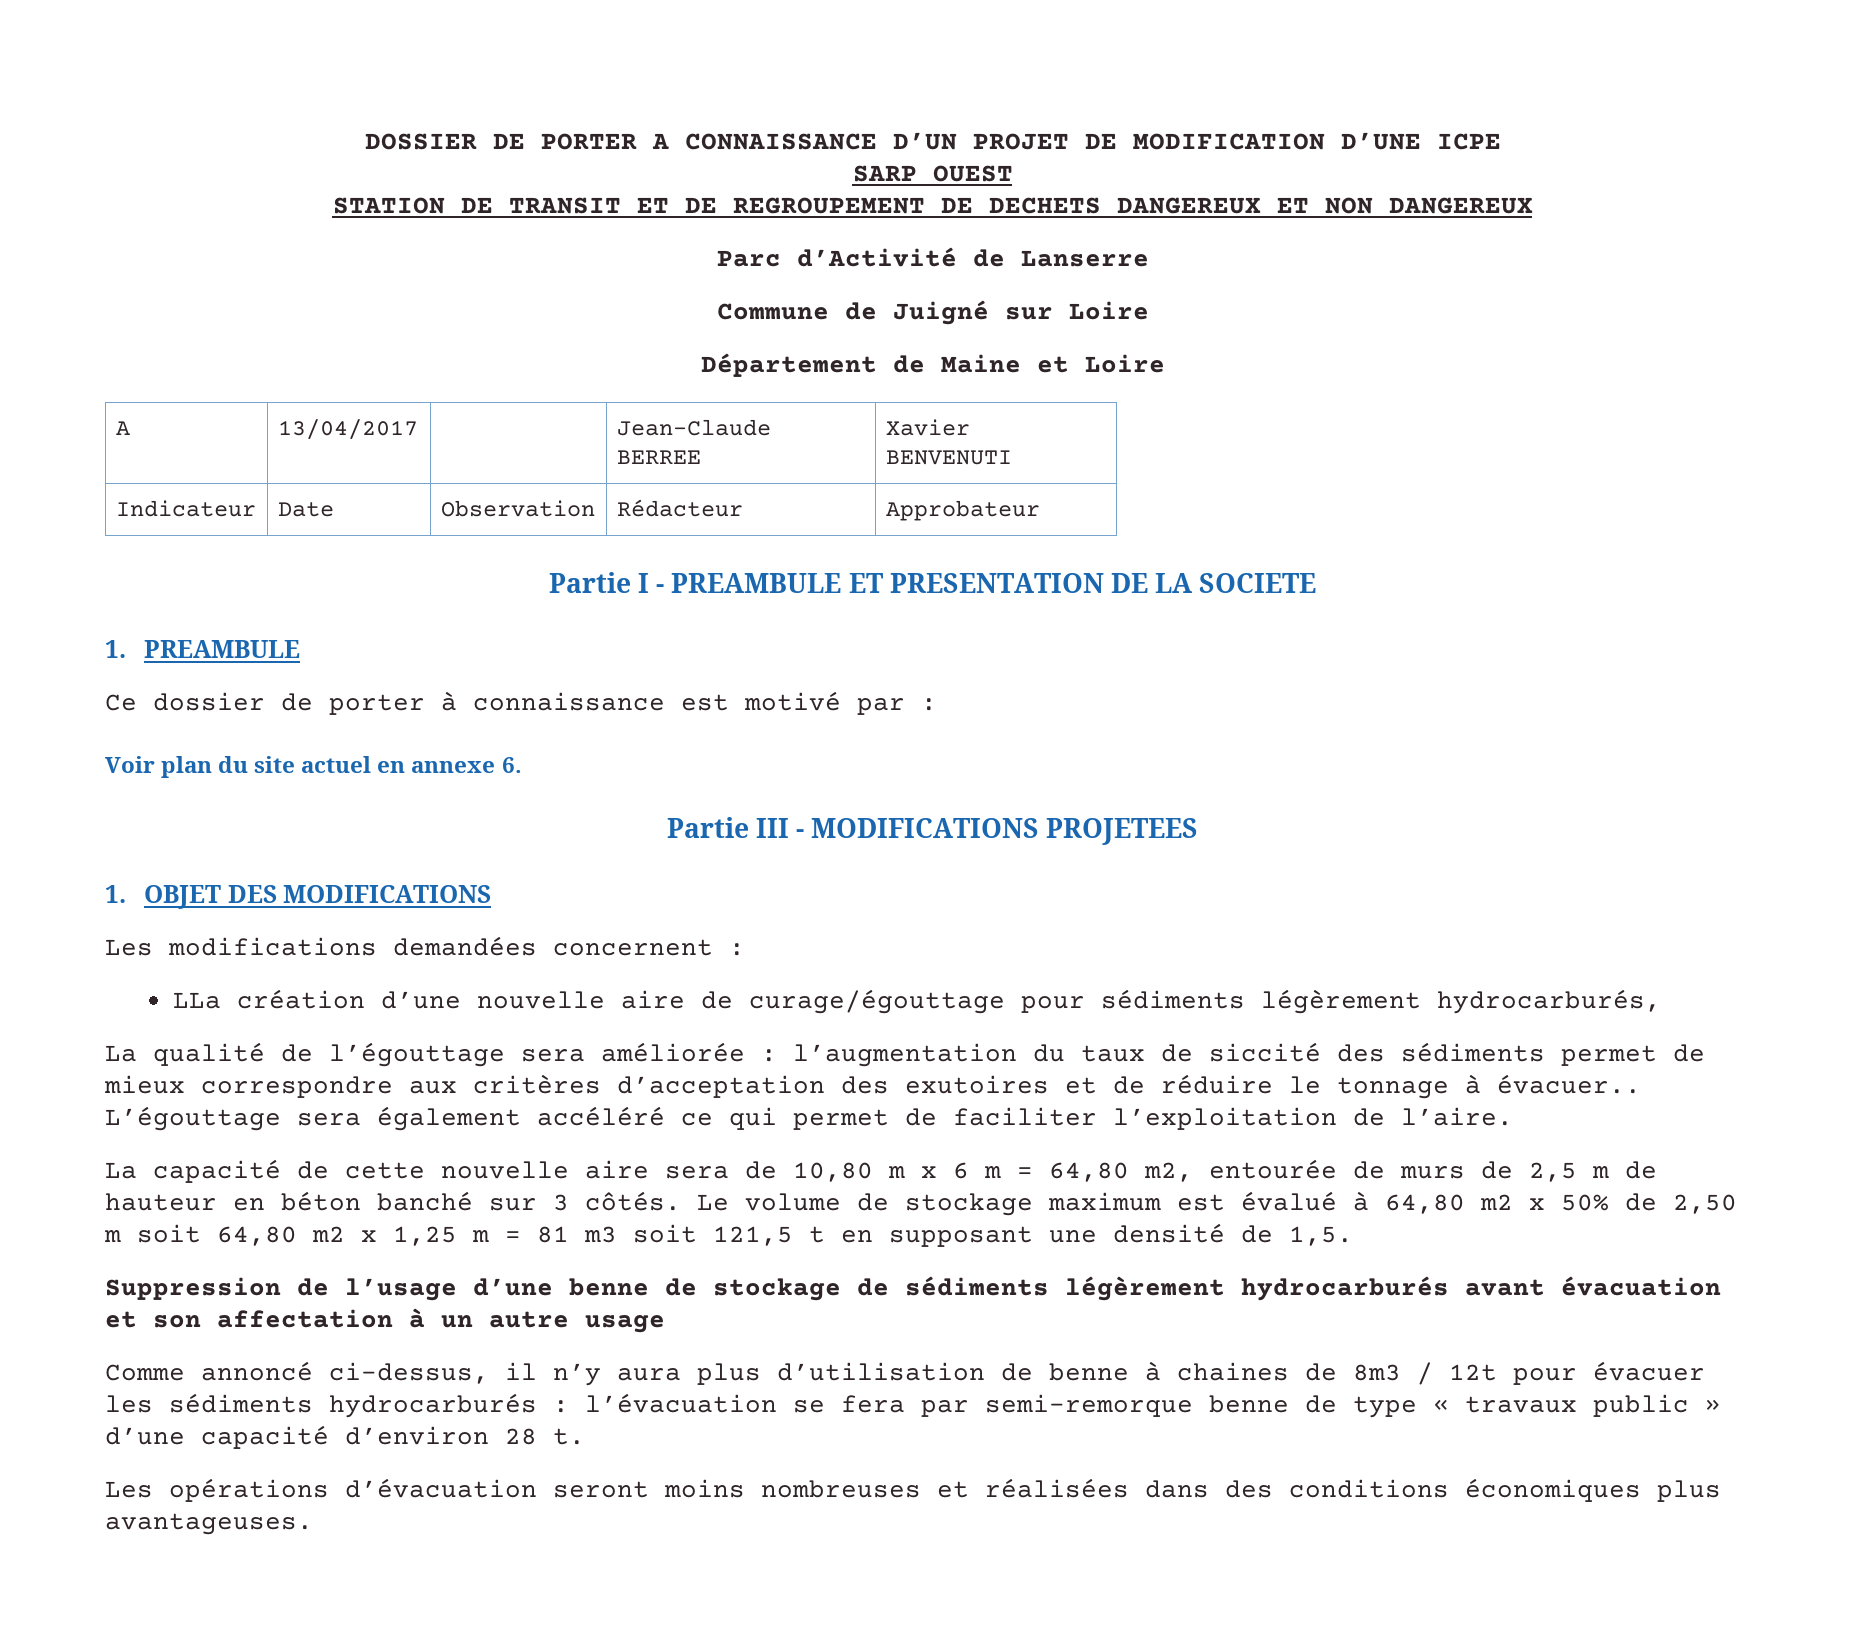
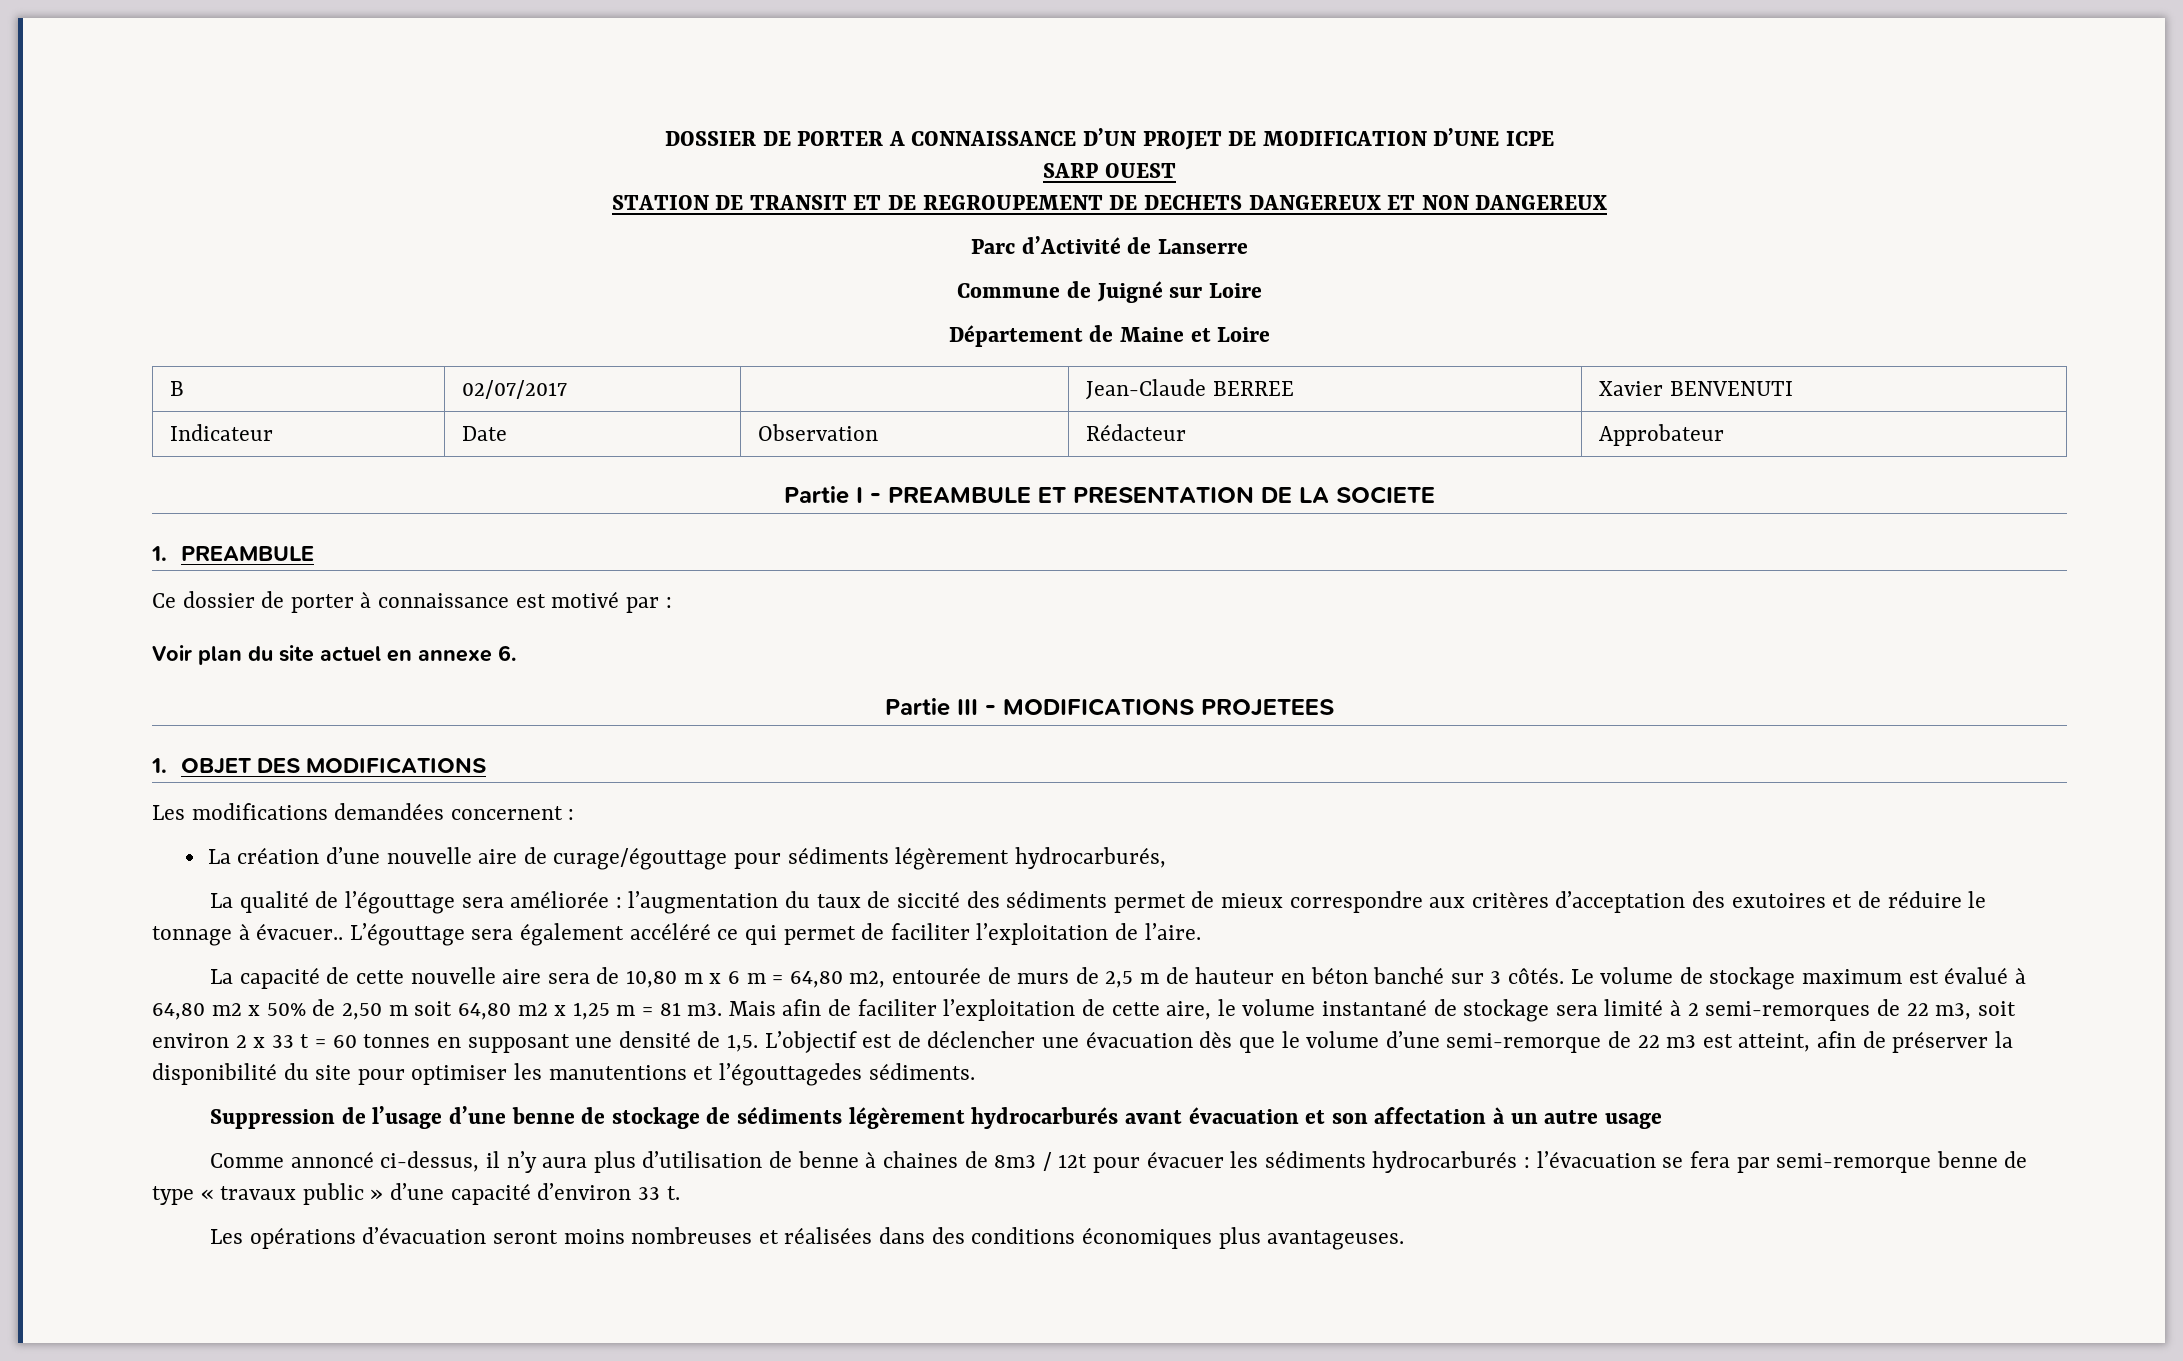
[115,421,130,435] [277,419,418,440] A | 13/04/2017 -> [170,381,185,396] [462,380,568,399] B | 02/07/2017
[172,992,221,1009] LLa -> [207,849,231,864] La
[584,1224,825,1246] m3 soit 121,5 t -> [687,999,2016,1022] [152,1033,431,1048] m3. Mais afin de faciliter l’exploitation de cette aire, le volume instantané de stockage sera limité à 2 semi-remorques de 22 m3, soit environ 2 x 33 t = 60 tonnes
(1353, 1236) none -> [764,1031,2013,1053] [152,1063,975,1086] L’objectif est de déclencher une évacuation dès que le volume d’une semi-remorque de 22 m3 est atteint, afin de préserver la disponibilité du site pour optimiser les manutentions et l’égouttagedes sédiments.
[505,1428,537,1445] 28 -> [637,1187,660,1200] 33

